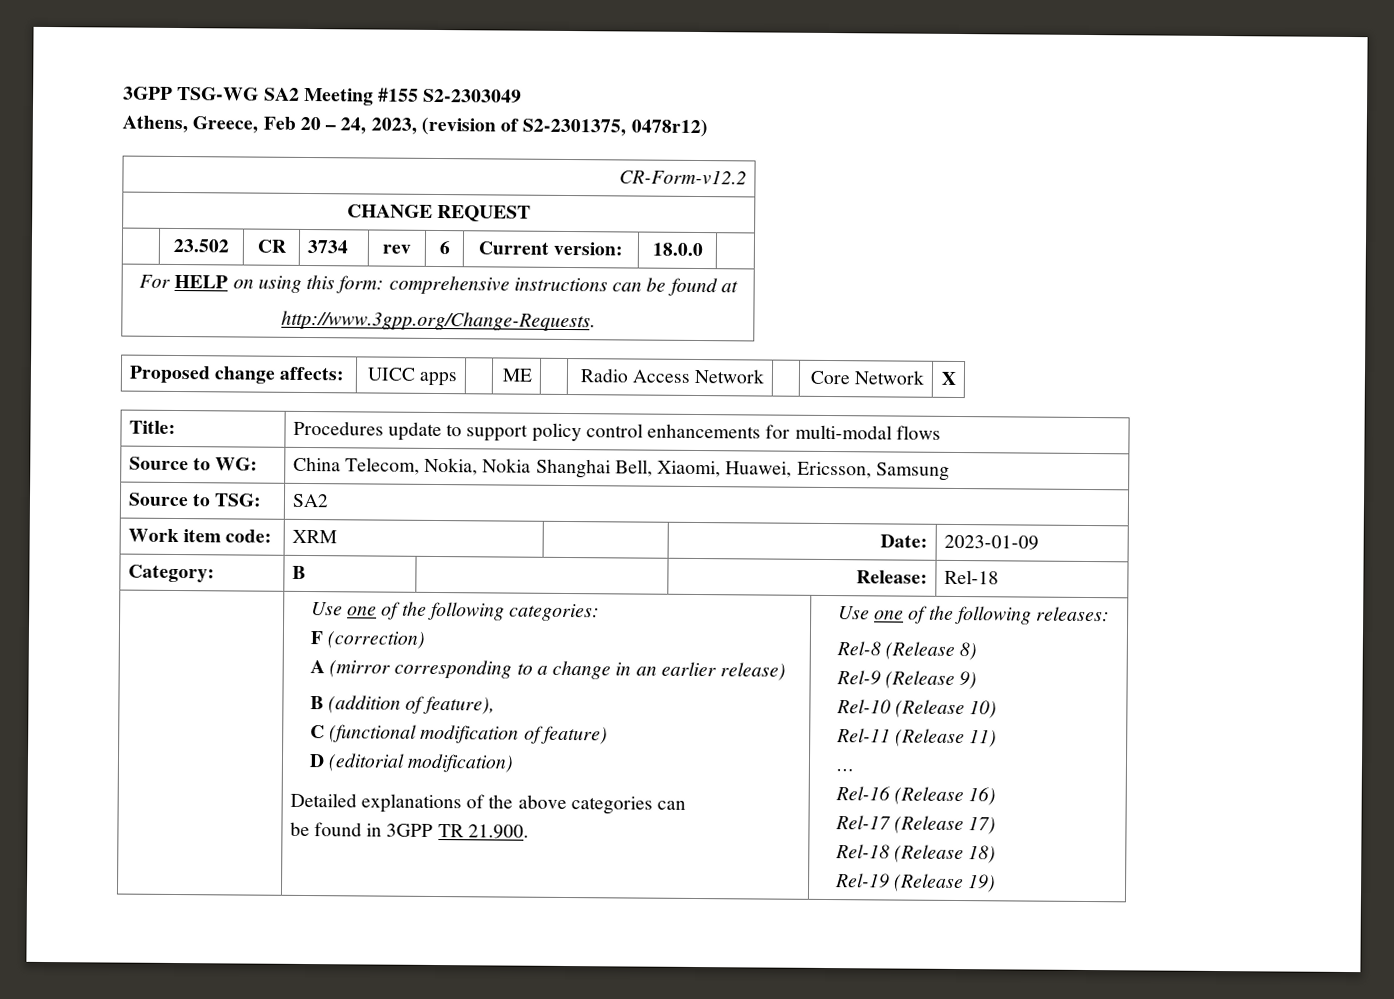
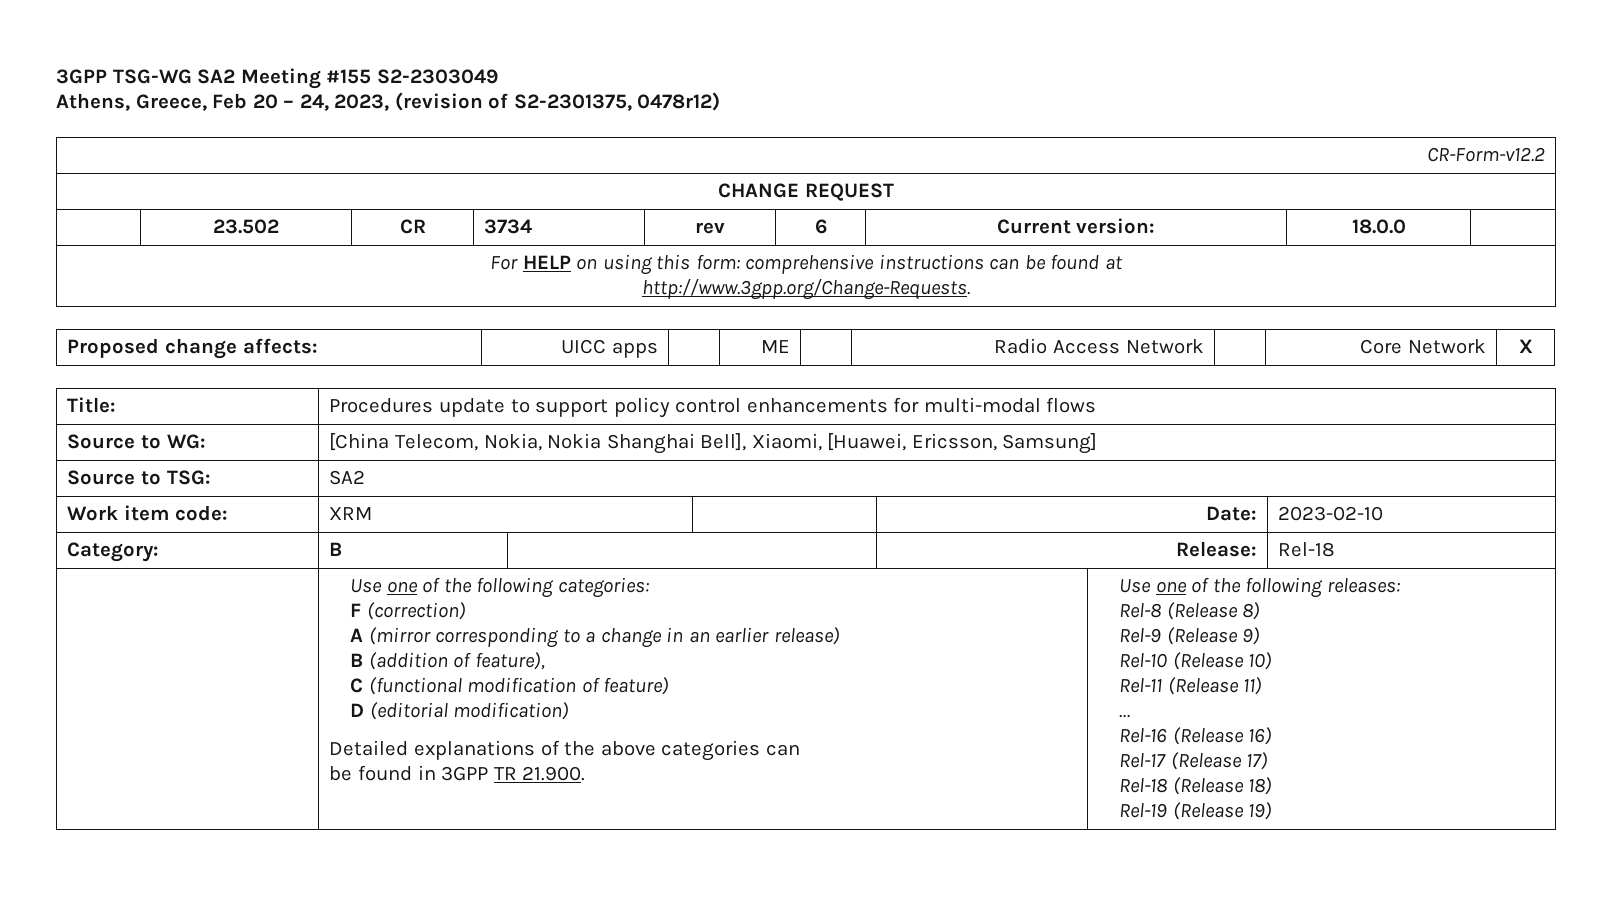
[292,456,341,472] China -> [329,433,390,451] [China
[614,459,951,481] Bell, Xiaomi, Huawei, Ericsson, Samsung -> [700,433,1098,454] Bell], Xiaomi, [Huawei, Ericsson, Samsung]
[943,534,1039,550] 2023-01-09 -> [1278,506,1384,521] 2023-02-10

